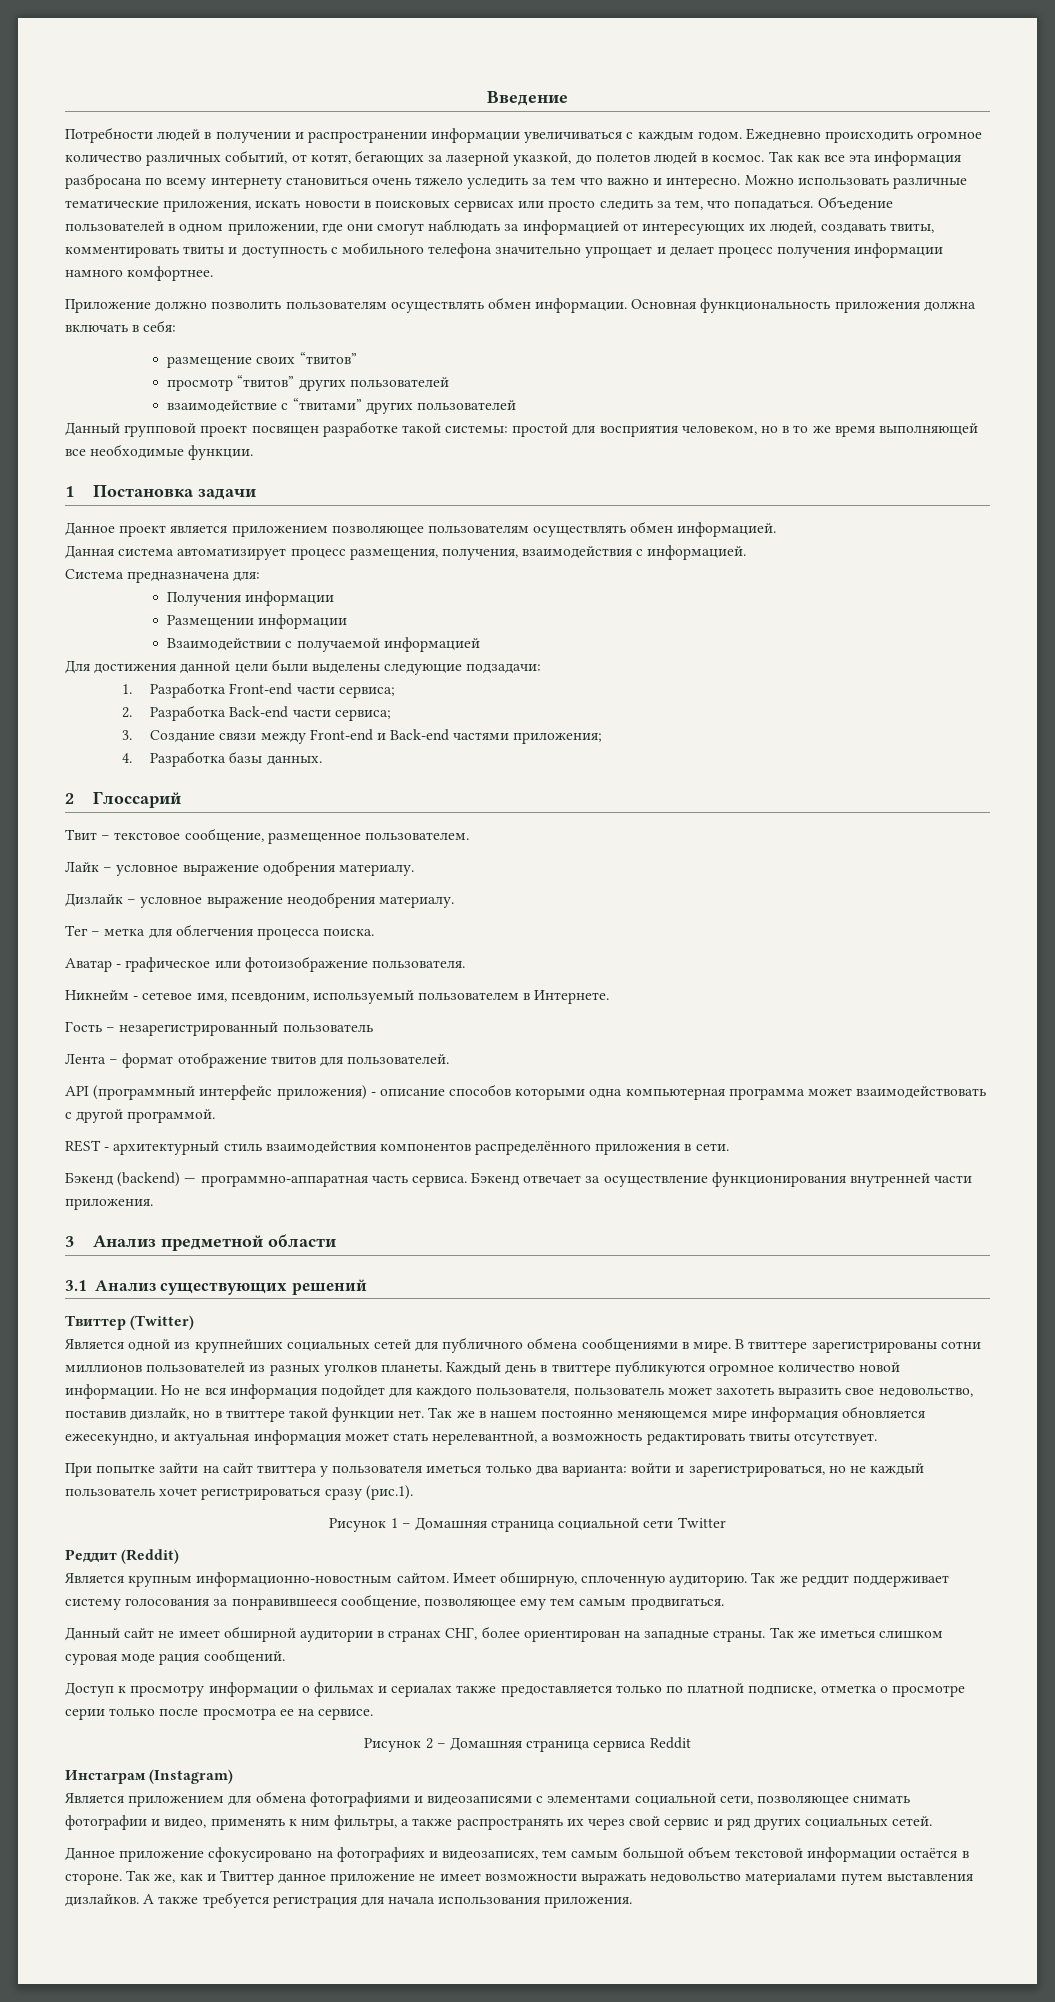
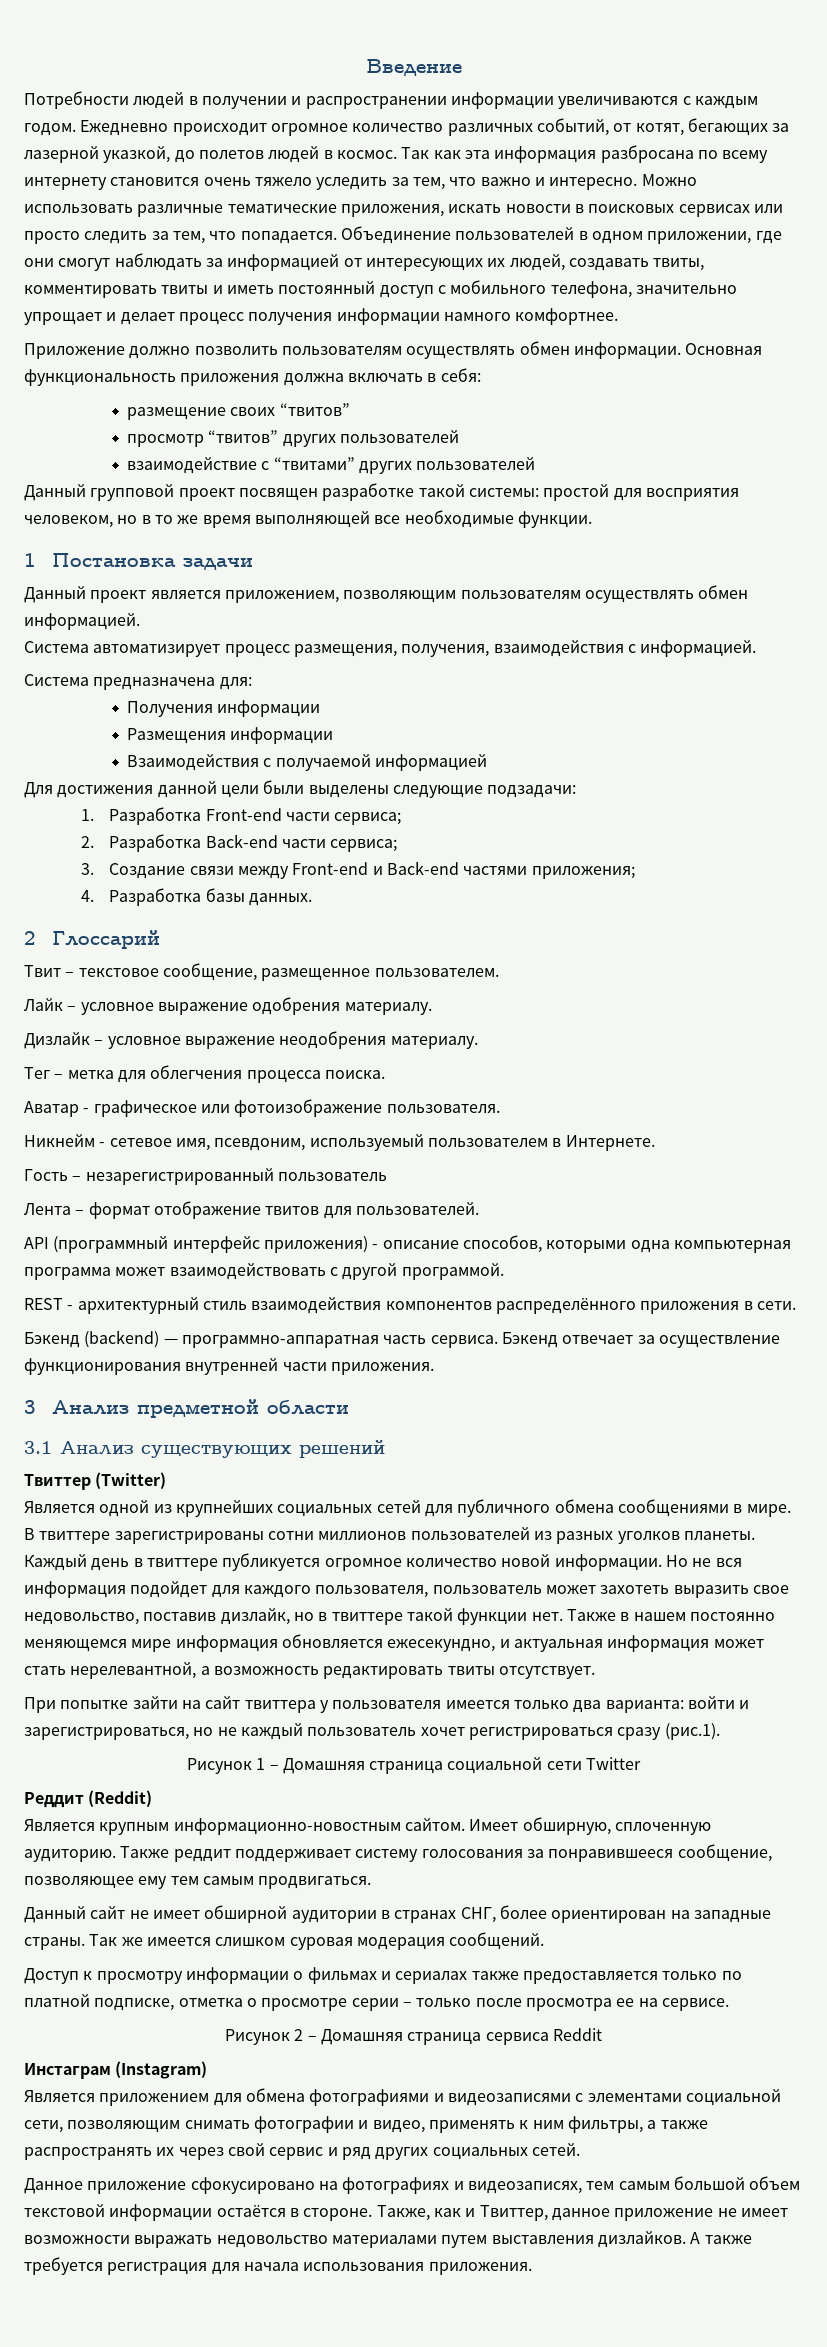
[524,131,623,143] увеличиваться -> [558,96,679,109] увеличиваются
[825,131,914,143] происходить -> [172,123,267,136] происходит
[823,155,845,162] все -> (461, 154) none
[285,177,368,185] становиться -> [110,177,200,186] становится
[550,177,576,185] тем -> [412,177,445,190] тем,
[734,196,893,211] попадаться. Объедение -> [240,226,451,244] попадается. Объединение
[241,246,327,258] доступность -> [226,281,434,298] иметь постоянный доступ
[428,243,493,258] телефона -> [550,281,632,298] телефона,
[65,522,115,536] Данное -> [24,586,86,603] Данный
[231,525,424,537] приложением позволяющее -> [224,590,457,603] приложением, позволяющим
[65,545,175,559] Данная система -> [24,641,89,653] Система
[167,614,348,629] [167,638,282,651] Размещении информации // Взаимодействии -> [127,727,334,744] [127,754,260,771] Размещения информации // Взаимодействия
[449,1084,512,1096] способов -> [462,1235,542,1253] способов,
[614,1360,705,1376] публикуются -> [222,1553,321,1571] публикуется
[428,1407,475,1418] Так же -> [566,1609,616,1621] Также
[426,1465,482,1473] иметься -> [445,1700,510,1709] имеется
[751,1572,798,1583] Так же -> [120,1846,170,1858] Также
[819,1630,875,1638] иметься -> [146,1937,211,1946] имеется
[121,1653,200,1665] моде рация -> [356,1937,445,1950] модерация
(105, 1714) none -> [402,2002,412,2007] –
[757,1796,850,1806] позволяющее -> [67,2120,181,2133] позволяющим
[126,1870,176,1883] Так же, -> [376,2205,430,2221] Также,
[219,1870,274,1885] Твиттер -> [479,2205,548,2221] Твиттер,

